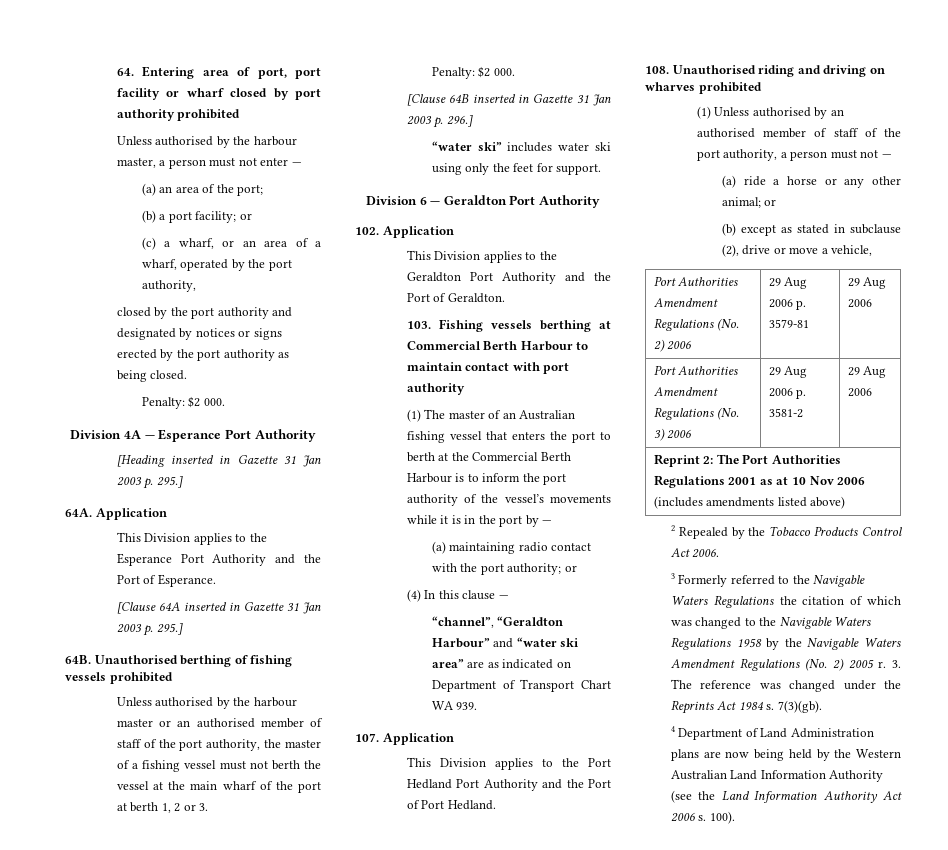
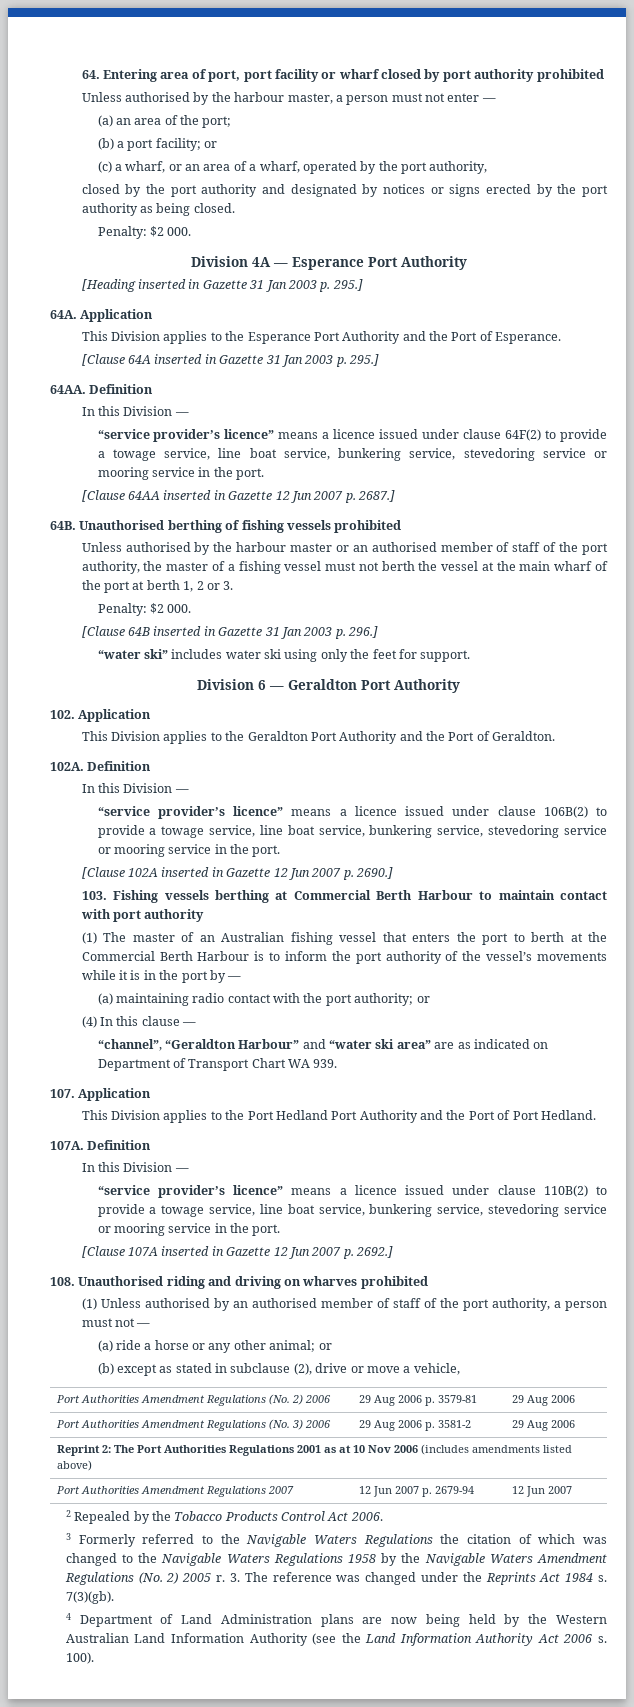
(183, 629) none -> [50,384,154,394] [81,406,189,416] [97,429,607,442] [97,448,607,461] [97,467,265,480] [81,490,396,503] // 64AA. Definition // In this Division — // “service provider’s licence” means a licence issued under clause 64F(2) to provide a towage service, line boat service, bunkering service, stevedoring service or mooring service in the port. // [Clause 64AA inserted in Gazette 12 Jun 2007 p. 2687.]
(505, 298) none -> [50,761,152,771] [81,783,189,793] [97,806,608,819] [97,825,607,838] [97,844,281,857] [81,867,394,880] // 102A. Definition // In this Division — // “service provider’s licence” means a licence issued under clause 106B(2) to provide a towage service, line boat service, bunkering service, stevedoring service or mooring service in the port. // [Clause 102A inserted in Gazette 12 Jun 2007 p. 2690.]
(496, 805) none -> [50,1140,152,1150] [81,1162,189,1172] [97,1185,608,1198] [97,1204,607,1217] [97,1223,281,1236] [81,1246,394,1259] // 107A. Definition // In this Division — // “service provider’s licence” means a licence issued under clause 110B(2) to provide a towage service, line boat service, bunkering service, stevedoring service or mooring service in the port. // [Clause 107A inserted in Gazette 12 Jun 2007 p. 2692.]
(846, 502) none -> [56,1486,295,1497] [359,1486,475,1497] [512,1486,573,1497] // Port Authorities Amendment Regulations 2007 | 12 Jun 2007 p. 2679-94 | 12 Jun 2007

